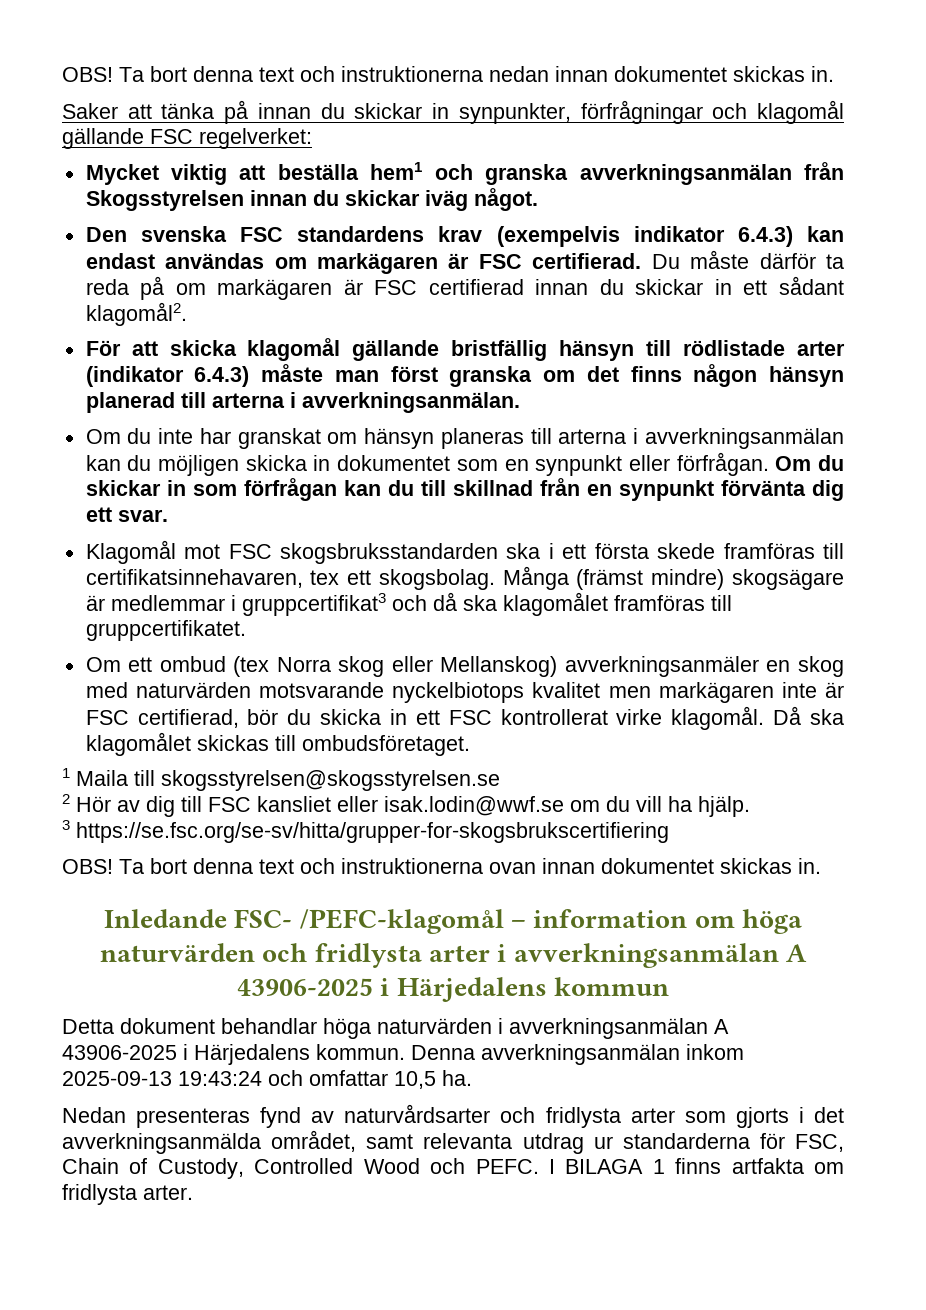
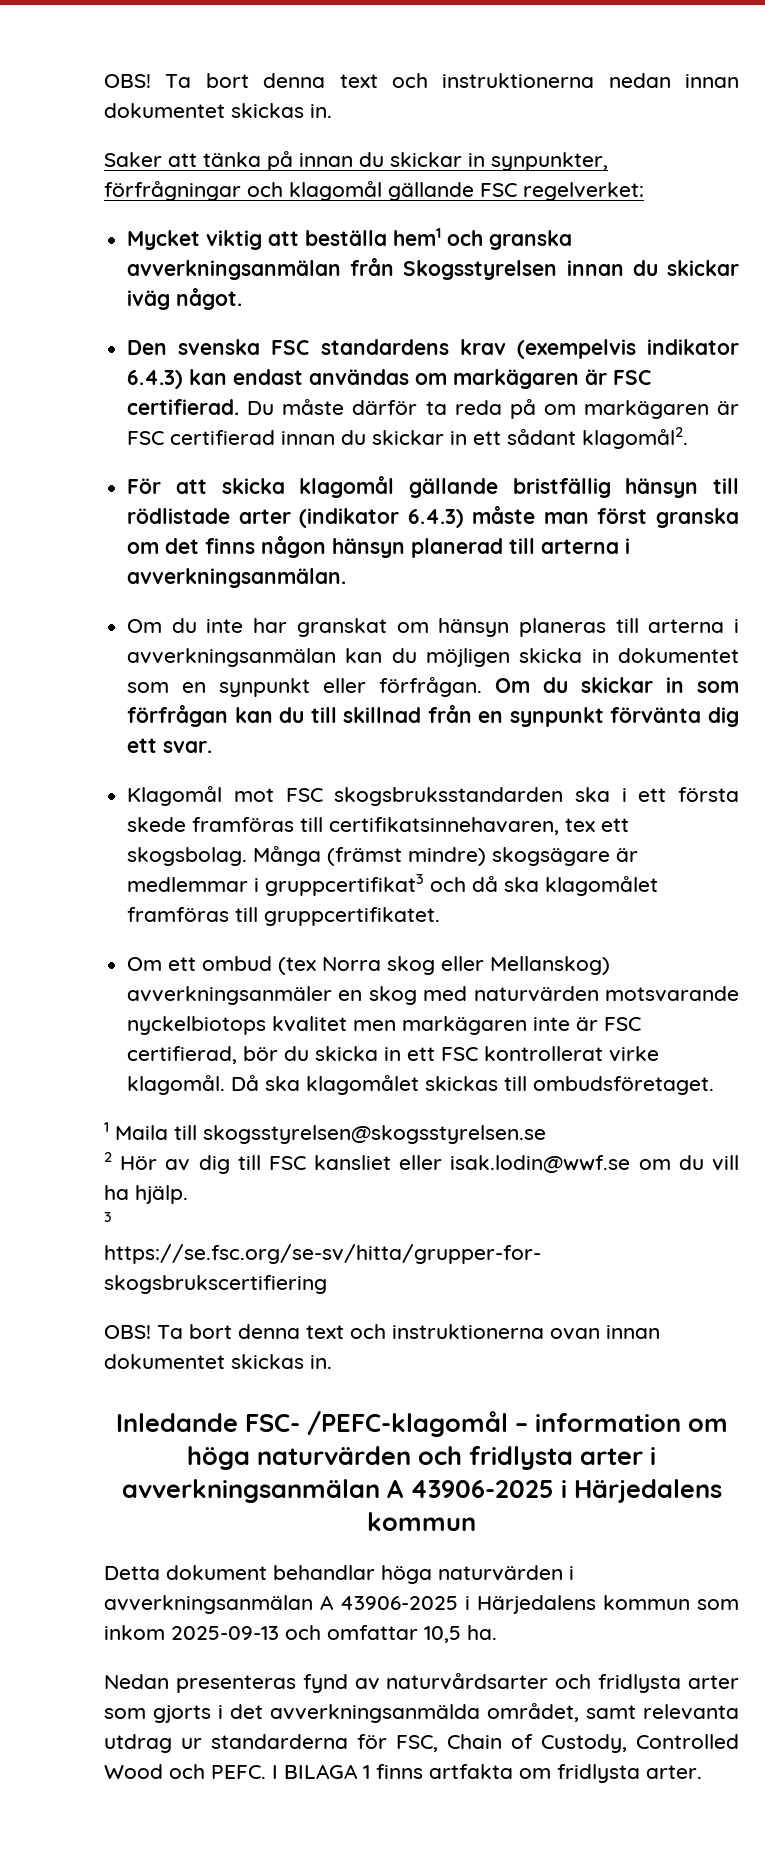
[316,1044,680,1065] kommun. Denna avverkningsanmälan -> [603,1595,739,1610] kommun som
[178,1071,262,1086] 19:43:24 -> (279, 1633) none

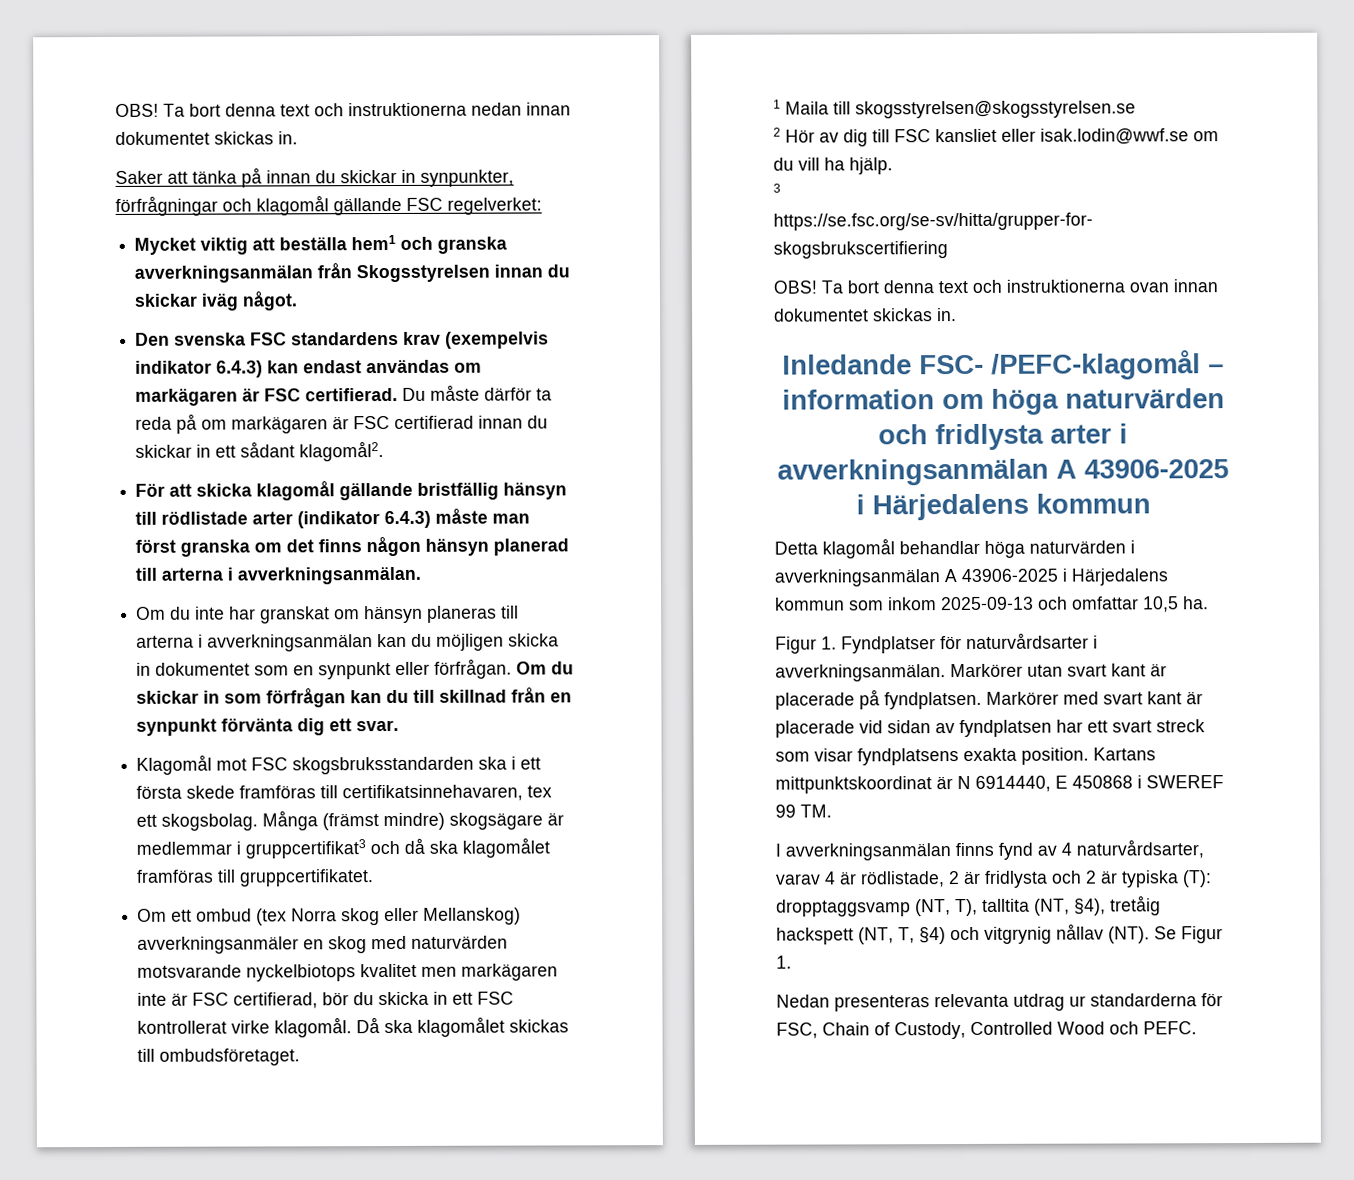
[166,1565,267,1580] dokument -> [822,538,895,559] klagomål
[104,1673,739,1693] [104,1703,636,1723] Nedan presenteras fynd av naturvårdsarter och fridlysta arter som gjorts i det avverkningsanmälda området, samt -> [775,632,1098,654] [775,663,1167,682] [775,689,1203,710] [775,719,1205,738] [775,747,1156,766] [775,775,1224,794] [775,804,832,818] [775,839,1204,861] [775,870,1212,888] [776,895,1161,917] [776,923,1223,945] [776,955,792,969] [776,994,930,1012] Figur 1. Fyndplatser för naturvårdsarter i avverkningsanmälan. Markörer utan svart kant är placerade på fyndplatsen. Markörer med svart kant är placerade vid sidan av fyndplatsen har ett svart streck som visar fyndplatsens exakta position. Kartans mittpunktskoordinat är N 6914440, E 450868 i SWEREF 99 TM. // I avverkningsanmälan finns fynd av 4 naturvårdsarter, varav 4 är rödlistade, 2 är fridlysta och 2 är typiska (T): dropptaggsvamp (NT, T), talltita (NT, §4), tretåig hackspett (NT, T, §4) och vitgrynig nållav (NT). Se Figur 1. // Nedan presenteras
[272,1764,702,1783] I BILAGA 1 finns artfakta om fridlysta arter. -> (1197, 1028) none

